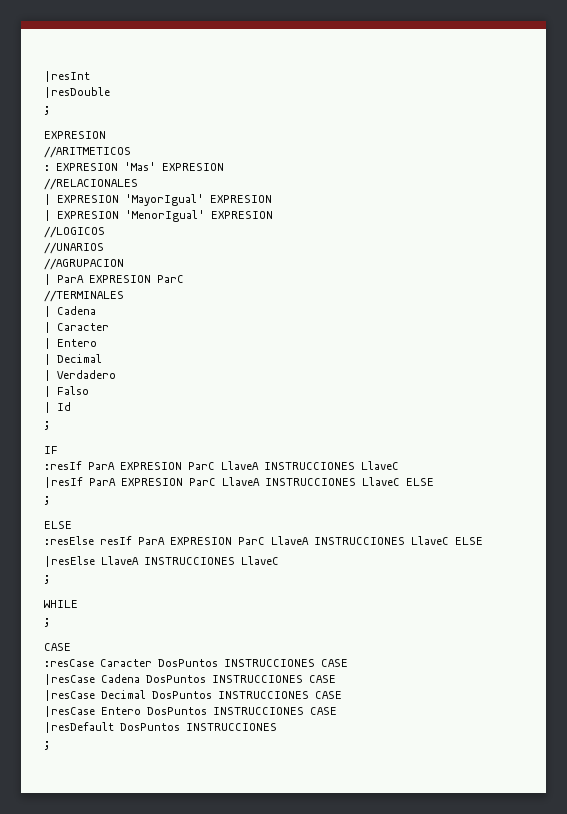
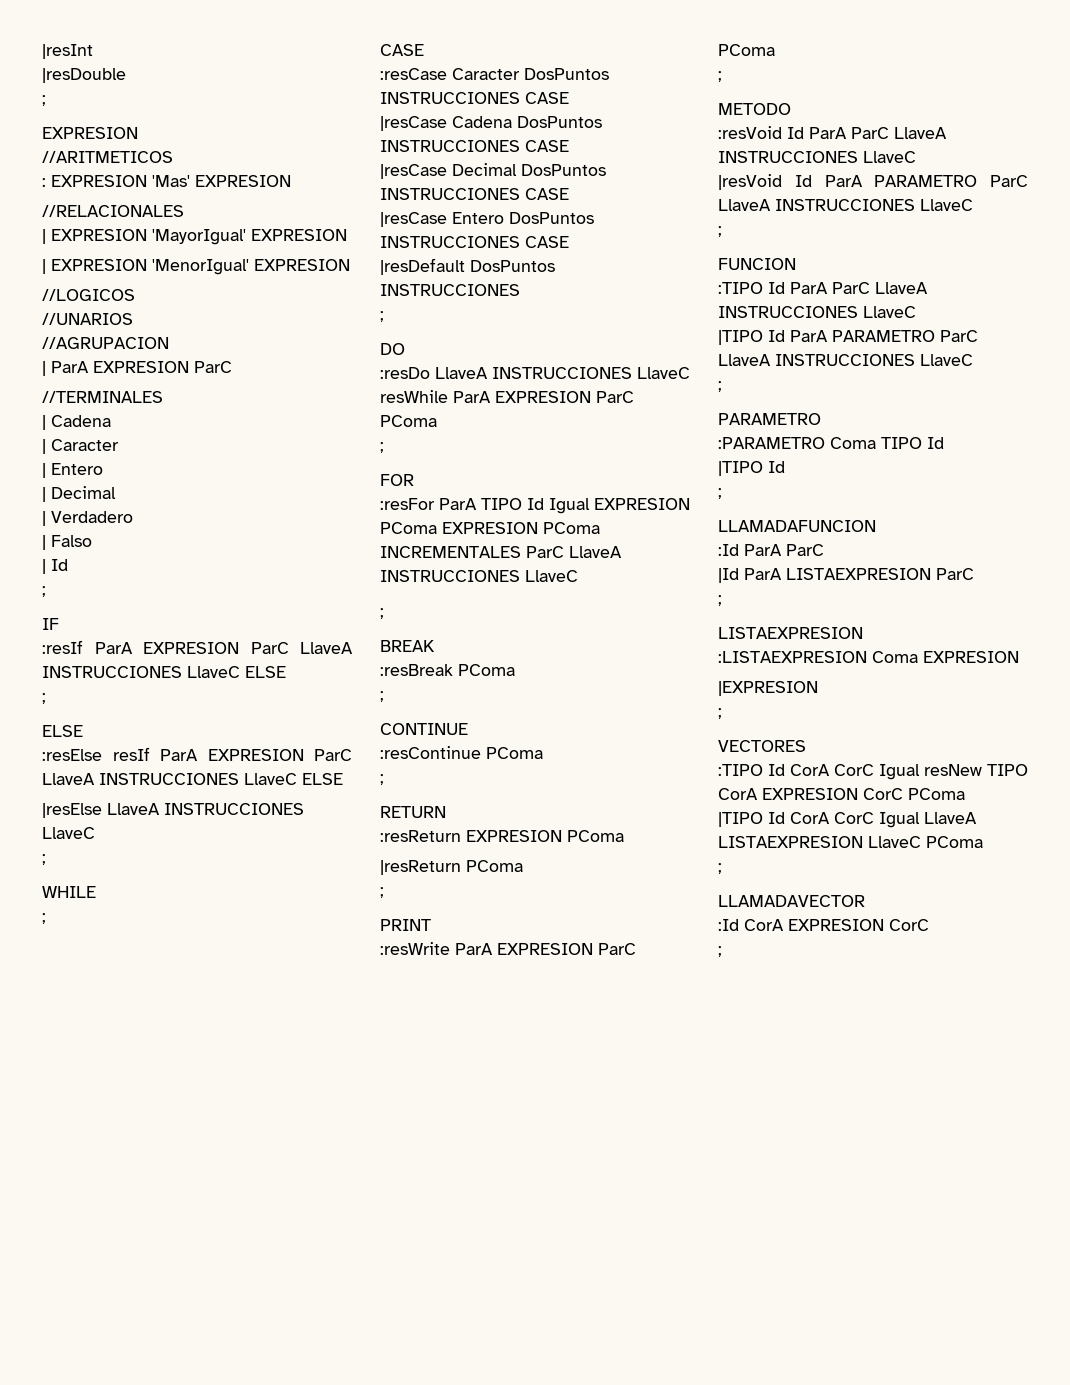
[44,477,400,488] // |resIf ParA EXPRESION ParC LlaveA INSTRUCCIONES LlaveC -> (240, 672) none
(50, 745) none -> [380,343,405,355] [380,367,690,379] [380,390,634,403] [380,415,437,427] [380,442,384,453] [380,474,414,486] [380,498,690,514] [380,522,600,534] [380,546,622,558] [380,570,578,582] [380,608,384,619] [380,640,435,652] [380,664,515,676] [380,691,384,702] [380,723,468,735] [380,746,543,759] [380,774,384,785] [380,806,446,818] [380,830,624,842] [380,860,523,875] [380,887,384,898] [380,919,431,931] [380,942,636,955] [718,44,775,56] [718,71,722,82] [718,103,791,115] [718,126,947,139] [718,151,916,163] [718,174,1028,190] [718,199,973,211] [718,226,722,237] [718,258,796,270] [718,282,928,294] [718,306,916,318] [718,330,978,345] [718,354,973,366] [718,381,722,392] [718,413,821,425] [718,437,944,449] [718,461,785,476] [718,488,722,499] [718,520,876,532] [718,544,824,556] [718,568,974,583] [718,595,722,606] [718,627,863,639] [718,651,1019,663] [718,681,818,696] [718,708,722,719] [718,740,806,752] [718,764,1028,780] [718,788,965,800] [718,812,977,828] [718,836,983,848] [718,863,722,874] [718,895,865,907] [718,919,929,931] [718,946,722,957] // DO // :resDo LlaveA INSTRUCCIONES LlaveC resWhile ParA EXPRESION ParC PComa // ; // FOR // :resFor ParA TIPO Id Igual EXPRESION PComa EXPRESION PComa INCREMENTALES ParC LlaveA INSTRUCCIONES LlaveC // ; // BREAK // :resBreak PComa // ; // CONTINUE // :resContinue PComa // ; // RETURN // :resReturn EXPRESION PComa // |resReturn PComa // ; // PRINT // :resWrite ParA EXPRESION ParC PComa // ; // METODO // :resVoid Id ParA ParC LlaveA INSTRUCCIONES LlaveC // |resVoid Id ParA PARAMETRO ParC LlaveA INSTRUCCIONES LlaveC // ; // FUNCION // :TIPO Id ParA ParC LlaveA INSTRUCCIONES LlaveC // |TIPO Id ParA PARAMETRO ParC LlaveA INSTRUCCIONES LlaveC // ; // PARAMETRO // :PARAMETRO Coma TIPO Id // |TIPO Id // ; // LLAMADAFUNCION // :Id ParA ParC // |Id ParA LISTAEXPRESION ParC // ; // LISTAEXPRESION // :LISTAEXPRESION Coma EXPRESION // |EXPRESION // ; // VECTORES // :TIPO Id CorA CorC Igual resNew TIPO CorA EXPRESION CorC PComa // |TIPO Id CorA CorC Igual LlaveA LISTAEXPRESION LlaveC PComa // ; // LLAMADAVECTOR // :Id CorA EXPRESION CorC // ;

